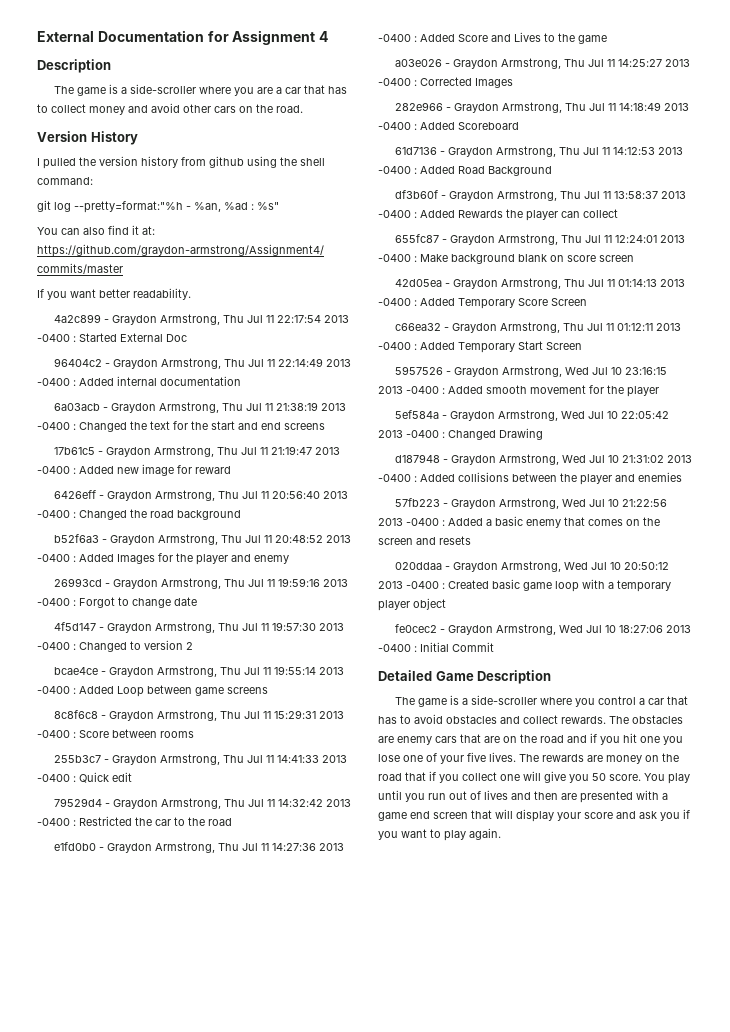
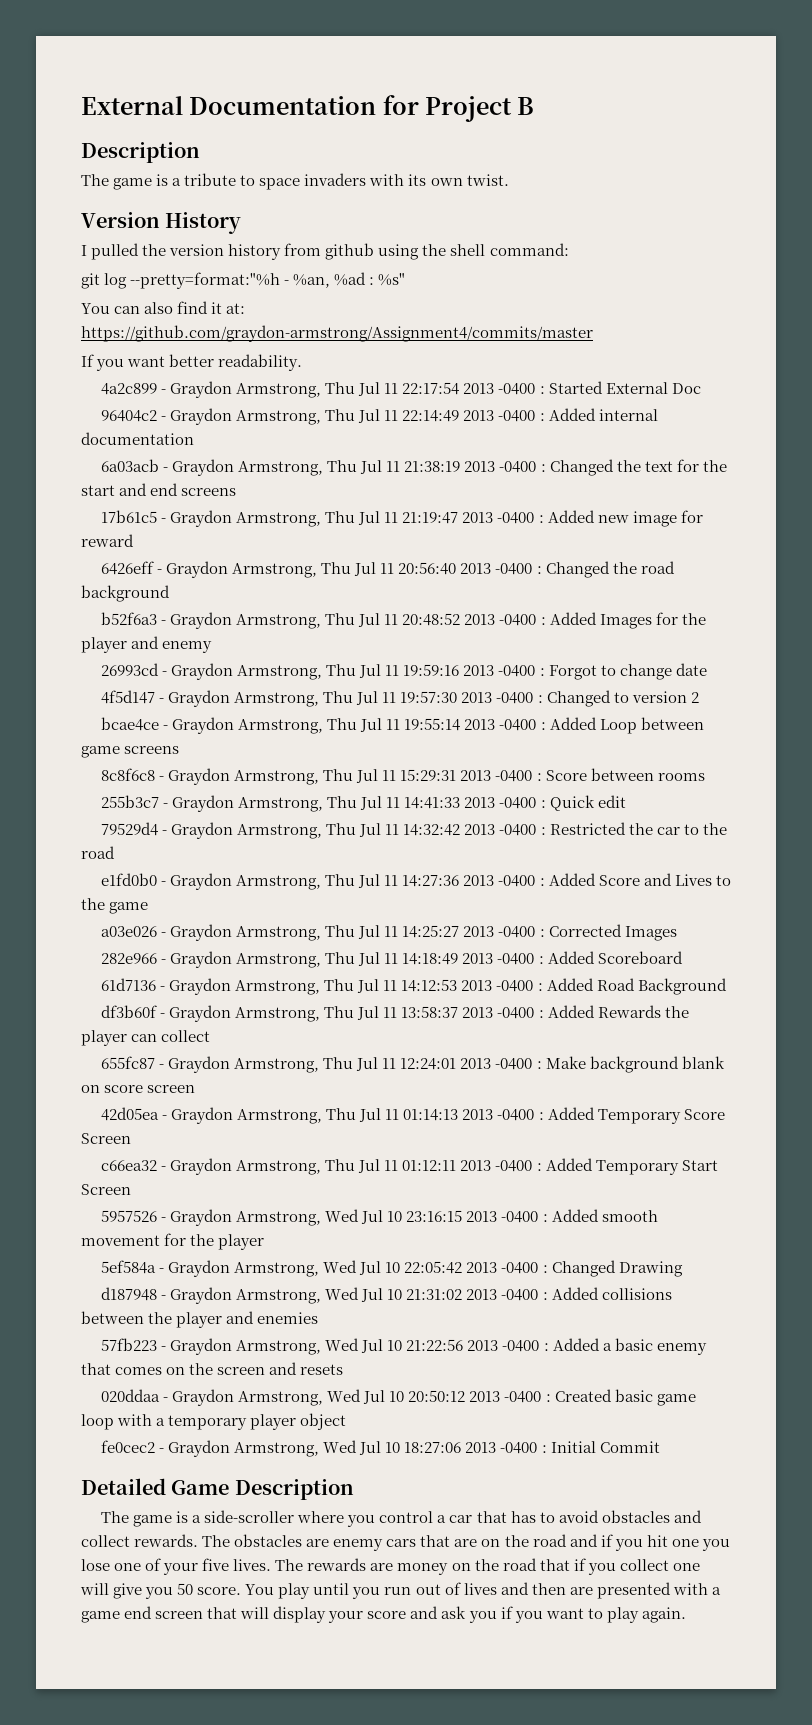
[232,30,329,45] [37,59,111,73] [53,84,347,96] [37,103,303,115] Assignment 4 // Description // The game is a side-scroller where you are a car that has to collect money and avoid other cars on the road. -> [425,96,535,122] [81,142,200,163] [81,173,509,190] Project B // Description // The game is a tribute to space invaders with its own twist.

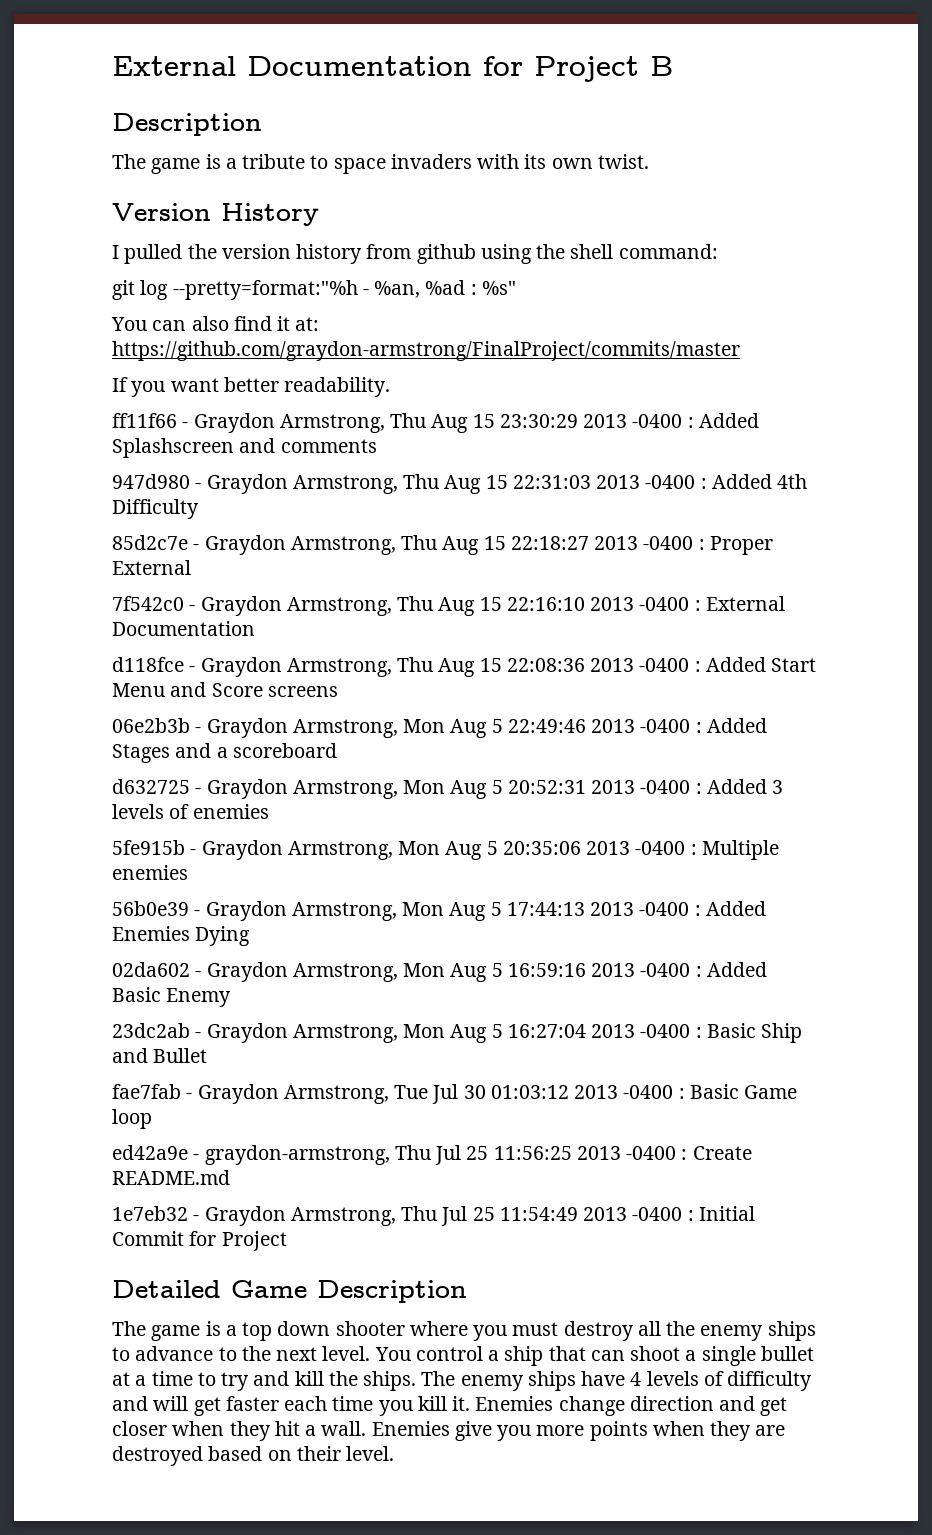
[81,325,593,342] https://github.com/graydon-armstrong/Assignment4/commits/master -> [112,341,740,361] https://github.com/graydon-armstrong/FinalProject/commits/master
[101,381,701,398] [101,408,658,425] [81,432,194,445] [101,459,727,476] [81,483,237,496] [101,510,703,527] [81,534,134,547] [101,561,675,578] [81,585,170,602] [101,612,706,629] [81,636,213,653] [101,663,707,680] [101,690,699,707] [101,717,704,734] [81,746,180,758] [101,768,705,785] [101,795,626,812] [101,822,727,839] [81,846,115,859] [101,873,731,890] [81,898,149,914] [101,924,677,941] [101,951,683,968] [101,978,727,995] [101,1005,689,1022] [81,1030,211,1046] [101,1056,725,1073] [81,1085,196,1093] [101,1107,725,1124] [81,1133,131,1144] [101,1158,718,1175] [81,1184,131,1195] [101,1209,658,1226] [81,1233,265,1250] [101,1260,683,1277] [101,1287,672,1304] [81,1311,319,1328] [101,1338,707,1355] [81,1362,344,1375] [101,1389,696,1406] [81,1413,347,1430] [101,1440,462,1457] 4a2c899 - Graydon Armstrong, Thu Jul 11 22:17:54 2013 -0400 : Started External Doc // 96404c2 - Graydon Armstrong, Thu Jul 11 22:14:49 2013 -0400 : Added internal documentation // 6a03acb - Graydon Armstrong, Thu Jul 11 21:38:19 2013 -0400 : Changed the text for the start and end screens // 17b61c5 - Graydon Armstrong, Thu Jul 11 21:19:47 2013 -0400 : Added new image for reward // 6426eff - Graydon Armstrong, Thu Jul 11 20:56:40 2013 -0400 : Changed the road background // b52f6a3 - Graydon Armstrong, Thu Jul 11 20:48:52 2013 -0400 : Added Images for the player and enemy // 26993cd - Graydon Armstrong, Thu Jul 11 19:59:16 2013 -0400 : Forgot to change date // 4f5d147 - Graydon Armstrong, Thu Jul 11 19:57:30 2013 -0400 : Changed to version 2 // bcae4ce - Graydon Armstrong, Thu Jul 11 19:55:14 2013 -0400 : Added Loop between game screens // 8c8f6c8 - Graydon Armstrong, Thu Jul 11 15:29:31 2013 -0400 : Score between rooms // 255b3c7 - Graydon Armstrong, Thu Jul 11 14:41:33 2013 -0400 : Quick edit // 79529d4 - Graydon Armstrong, Thu Jul 11 14:32:42 2013 -0400 : Restricted the car to the road // e1fd0b0 - Graydon Armstrong, Thu Jul 11 14:27:36 2013 -0400 : Added Score and Lives to the game // a03e026 - Graydon Armstrong, Thu Jul 11 14:25:27 2013 -0400 : Corrected Images // 282e966 - Graydon Armstrong, Thu Jul 11 14:18:49 2013 -0400 : Added Scoreboard // 61d7136 - Graydon Armstrong, Thu Jul 11 14:12:53 2013 -0400 : Added Road Background // df3b60f - Graydon Armstrong, Thu Jul 11 13:58:37 2013 -0400 : Added Rewards the player can collect // 655fc87 - Graydon Armstrong, Thu Jul 11 12:24:01 2013 -0400 : Make background blank on score screen // 42d05ea - Graydon Armstrong, Thu Jul 11 01:14:13 2013 -0400 : Added Temporary Score Screen // c66ea32 - Graydon Armstrong, Thu Jul 11 01:12:11 2013 -0400 : Added Temporary Start Screen // 5957526 - Graydon Armstrong, Wed Jul 10 23:16:15 2013 -0400 : Added smooth movement for the player // 5ef584a - Graydon Armstrong, Wed Jul 10 22:05:42 2013 -0400 : Changed Drawing // d187948 - Graydon Armstrong, Wed Jul 10 21:31:02 2013 -0400 : Added collisions between the player and enemies // 57fb223 - Graydon Armstrong, Wed Jul 10 21:22:56 2013 -0400 : Added a basic enemy that comes on the screen and resets // 020ddaa - Graydon Armstrong, Wed Jul 10 20:50:12 2013 -0400 : Created basic game loop with a temporary player object // fe0cec2 - Graydon Armstrong, Wed Jul 10 18:27:06 -> [112,413,759,433] [112,438,377,458] [112,474,808,494] [112,499,199,519] [112,535,773,555] [112,560,191,575] [112,596,785,616] [112,621,255,636] [112,657,817,677] [112,682,338,697] [112,718,767,738] [112,743,337,763] [112,779,784,799] [112,804,269,819] [112,840,779,860] [112,865,188,880] [112,901,766,921] [112,926,251,946] [112,962,767,982] [112,987,232,1007] [112,1023,803,1043] [112,1048,208,1063] [112,1084,798,1104] [112,1109,152,1129] [112,1145,752,1165] [112,1170,230,1185] [112,1206,578,1226] ff11f66 - Graydon Armstrong, Thu Aug 15 23:30:29 2013 -0400 : Added Splashscreen and comments // 947d980 - Graydon Armstrong, Thu Aug 15 22:31:03 2013 -0400 : Added 4th Difficulty // 85d2c7e - Graydon Armstrong, Thu Aug 15 22:18:27 2013 -0400 : Proper External // 7f542c0 - Graydon Armstrong, Thu Aug 15 22:16:10 2013 -0400 : External Documentation // d118fce - Graydon Armstrong, Thu Aug 15 22:08:36 2013 -0400 : Added Start Menu and Score screens // 06e2b3b - Graydon Armstrong, Mon Aug 5 22:49:46 2013 -0400 : Added Stages and a scoreboard // d632725 - Graydon Armstrong, Mon Aug 5 20:52:31 2013 -0400 : Added 3 levels of enemies // 5fe915b - Graydon Armstrong, Mon Aug 5 20:35:06 2013 -0400 : Multiple enemies // 56b0e39 - Graydon Armstrong, Mon Aug 5 17:44:13 2013 -0400 : Added Enemies Dying // 02da602 - Graydon Armstrong, Mon Aug 5 16:59:16 2013 -0400 : Added Basic Enemy // 23dc2ab - Graydon Armstrong, Mon Aug 5 16:27:04 2013 -0400 : Basic Ship and Bullet // fae7fab - Graydon Armstrong, Tue Jul 30 01:03:12 2013 -0400 : Basic Game loop // ed42a9e - graydon-armstrong, Thu Jul 25 11:56:25 2013 -0400 : Create README.md // 1e7eb32 - Graydon Armstrong, Thu Jul 25 11:54:49
(660, 1447) none -> [189,1231,287,1251] for Project
[204,1510,702,1527] [81,1534,730,1551] [81,1558,700,1575] [80,1582,721,1599] [81,1606,686,1623] side-scroller where you control a car that has to avoid obstacles and collect rewards. The obstacles are enemy cars that are on the road and if you hit one you lose one of your five lives. The rewards are money on the road that if you collect one will give you 50 score. You play until you run out of lives and then are presented with a game end screen that will display your score and ask you if you want to play again. -> [242,1321,816,1341] [112,1346,814,1366] [112,1371,813,1391] [112,1396,788,1416] [112,1421,786,1441] [112,1446,395,1466] top down shooter where you must destroy all the enemy ships to advance to the next level. You control a ship that can shoot a single bullet at a time to try and kill the ships. The enemy ships have 4 levels of difficulty and will get faster each time you kill it. Enemies change direction and get closer when they hit a wall. Enemies give you more points when they are destroyed based on their level.

